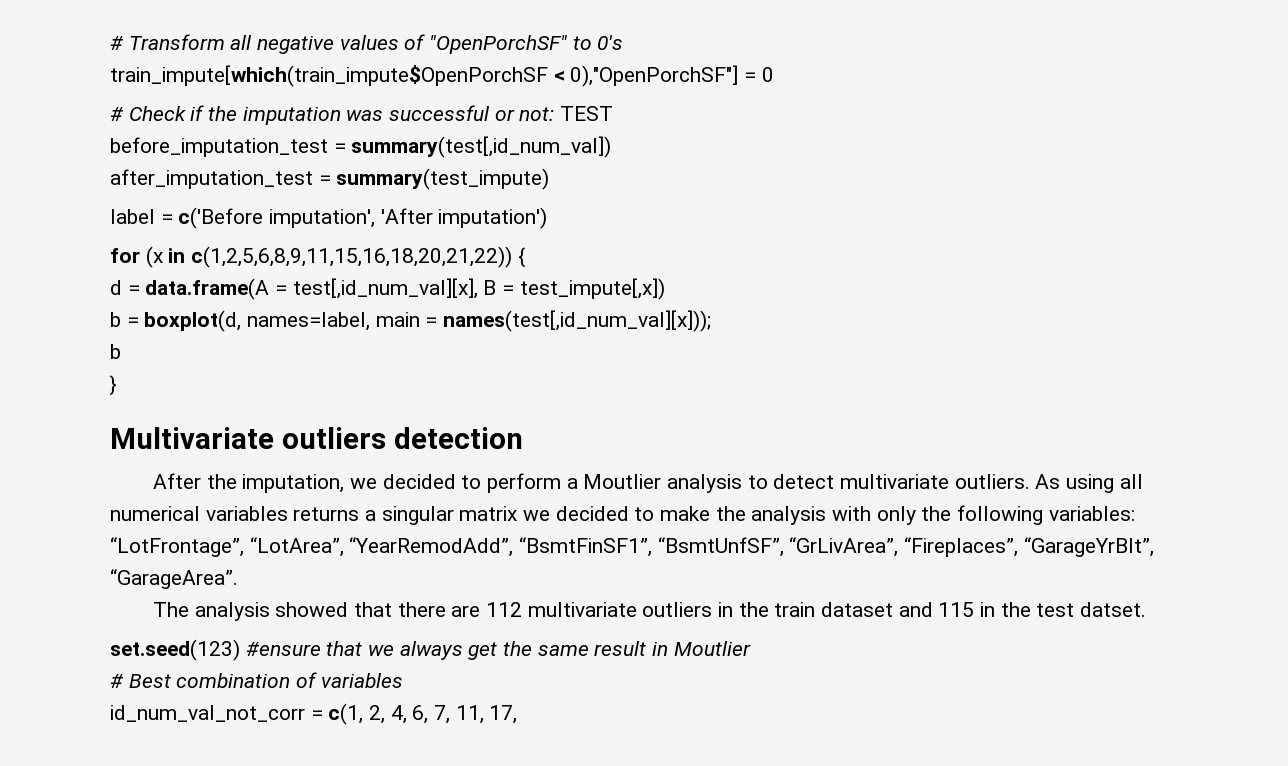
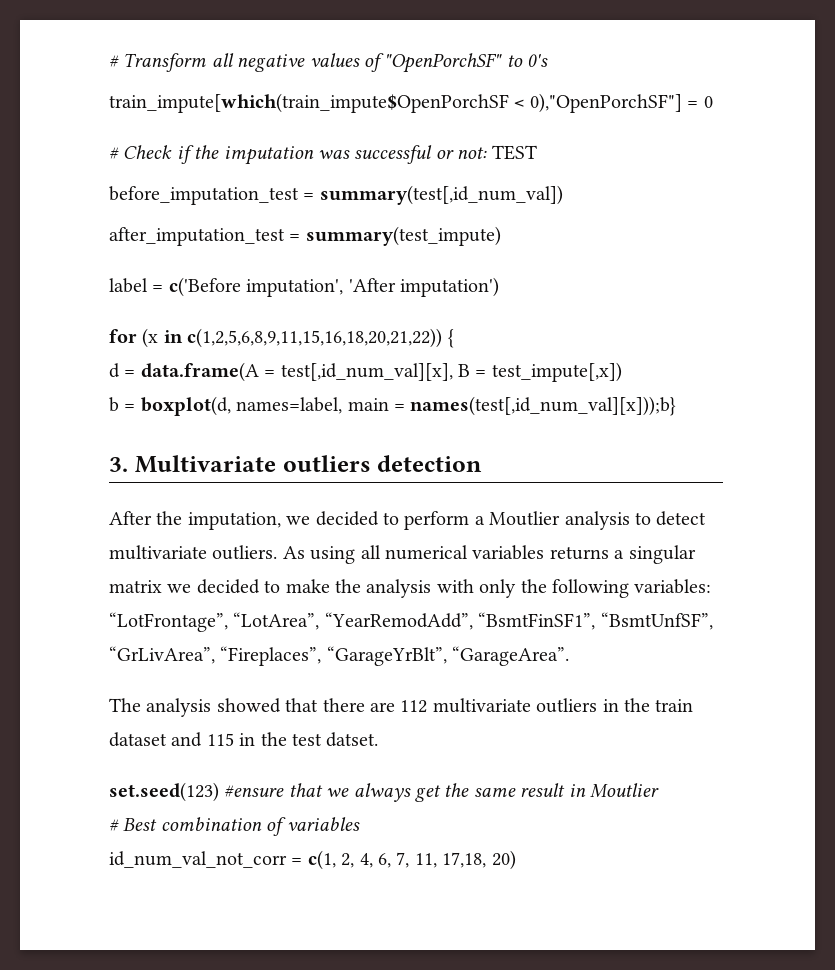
[443,310,712,332] [110,344,121,359] [109,375,117,396] names(test[,id_num_val][x])); // b // } // -> [410,396,677,416] [109,457,128,472] names(test[,id_num_val][x]));b} // 3.
[489,705,518,724] 17, -> [442,850,516,870] 17,18, 20)

